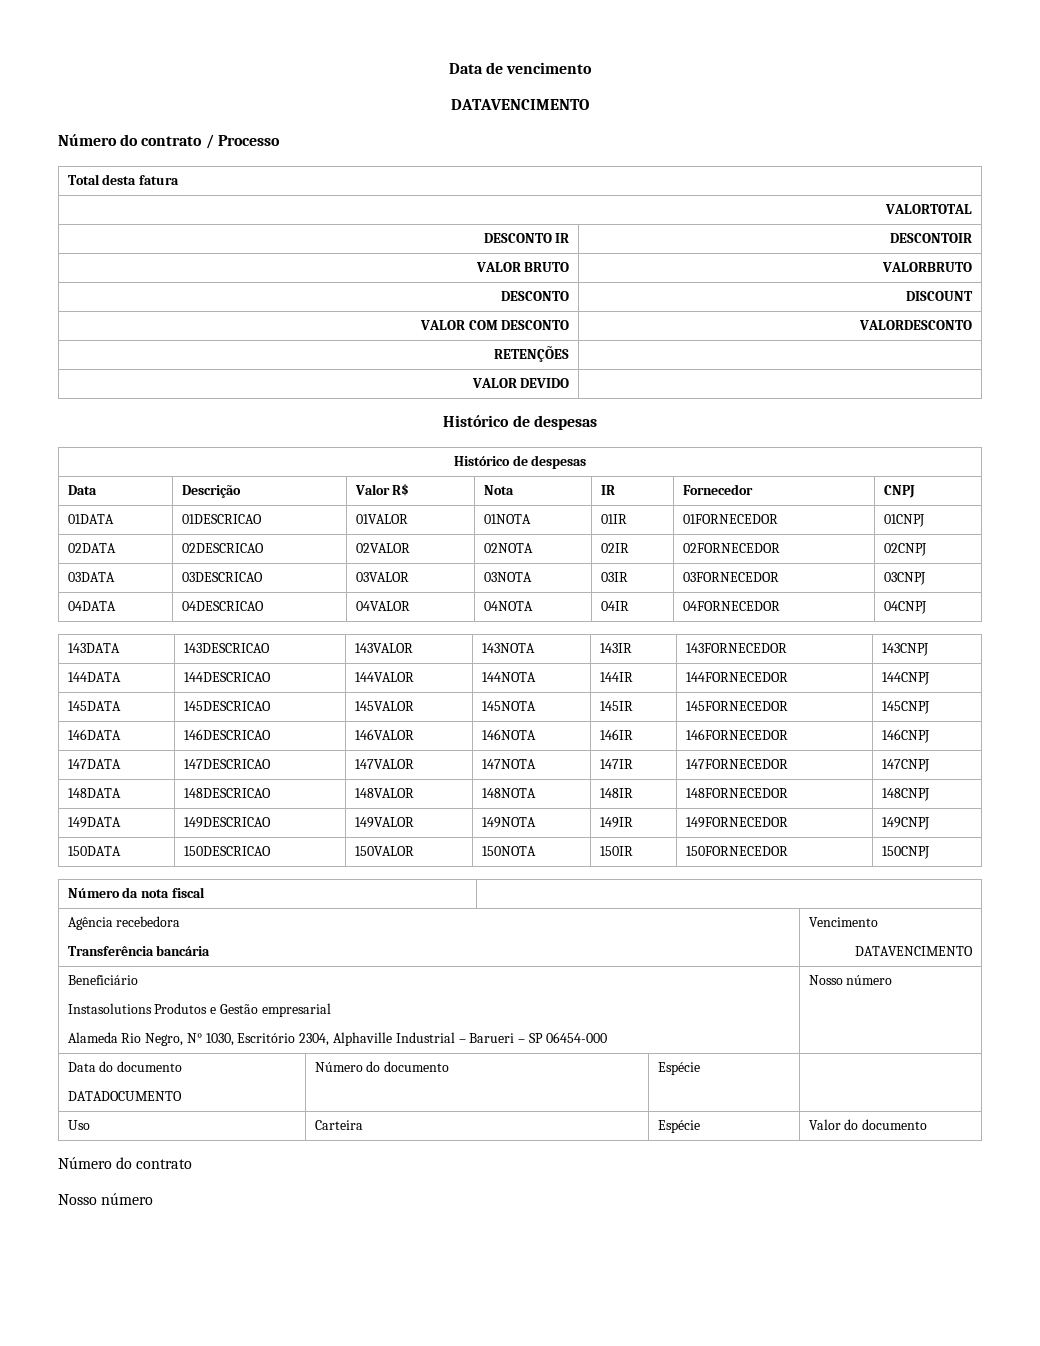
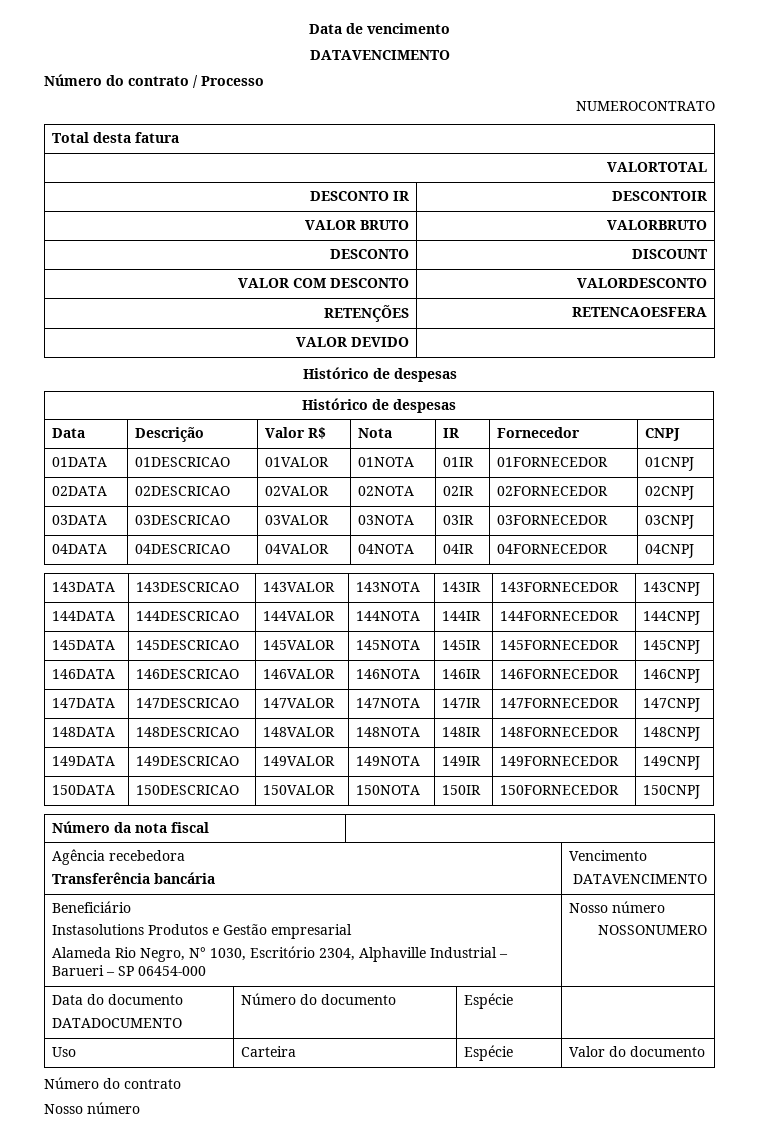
(280, 140) none -> [576,101,715,111] // NUMEROCONTRATO
(570, 354) none -> [572,307,708,317] RETENCAOESFERA
(893, 980) none -> [598,925,708,935] // NOSSONUMERO

